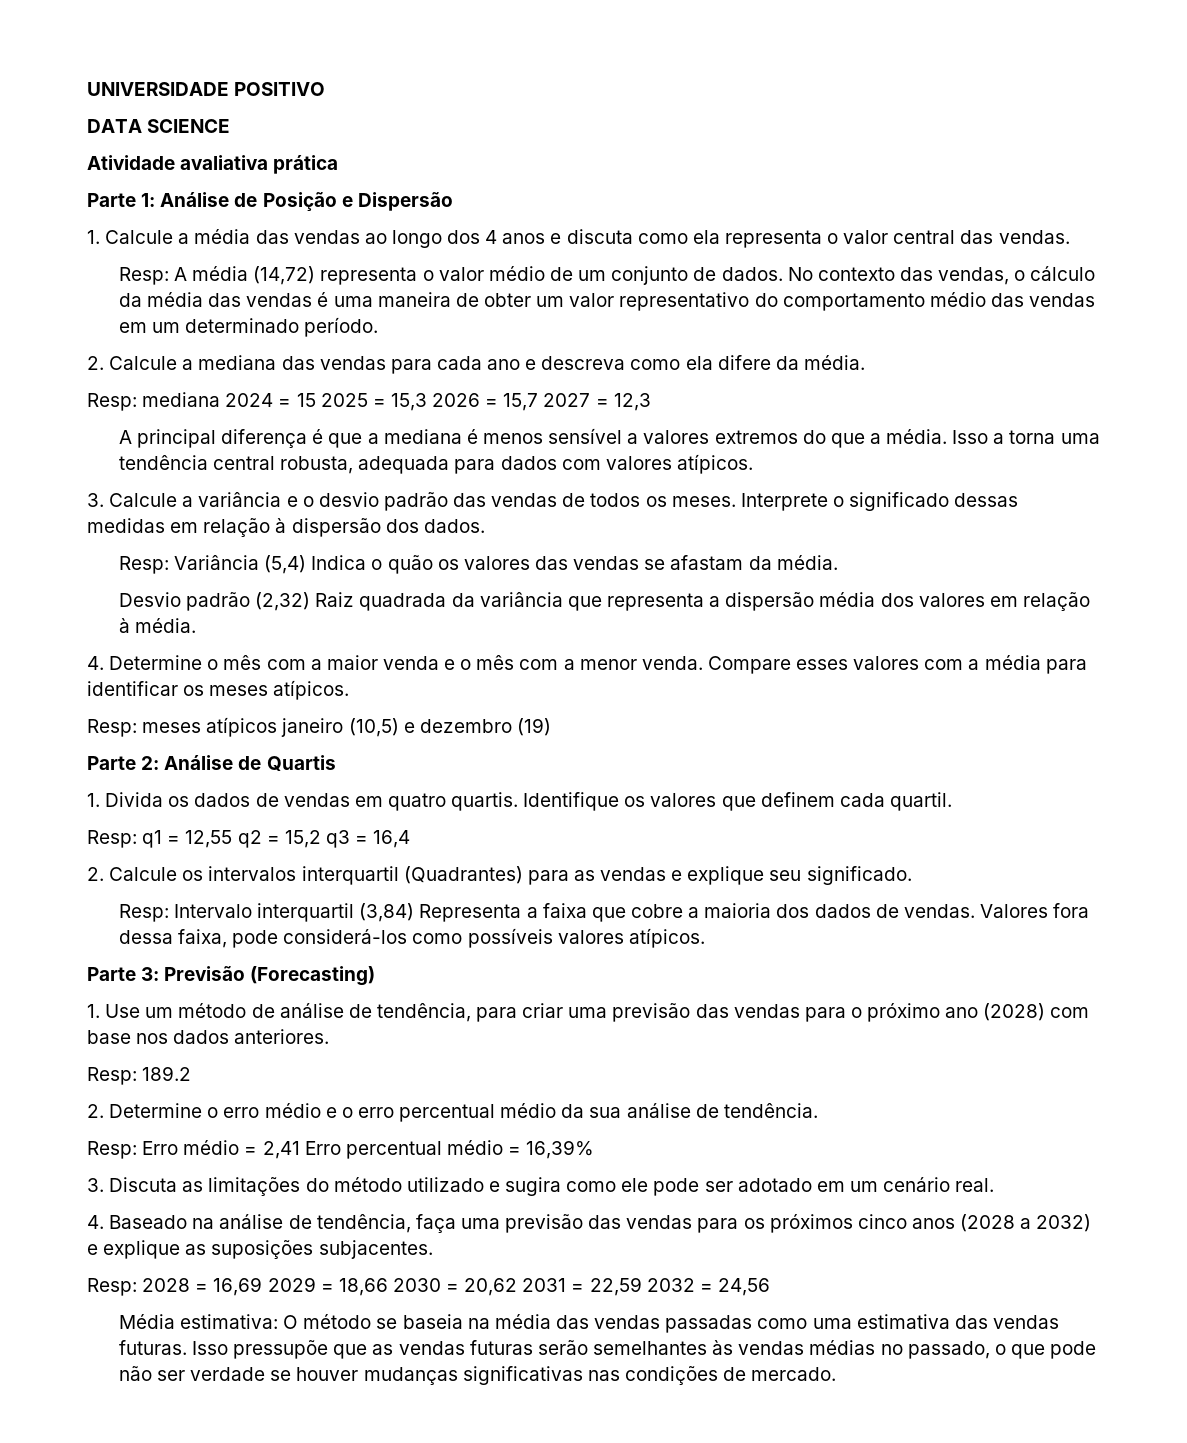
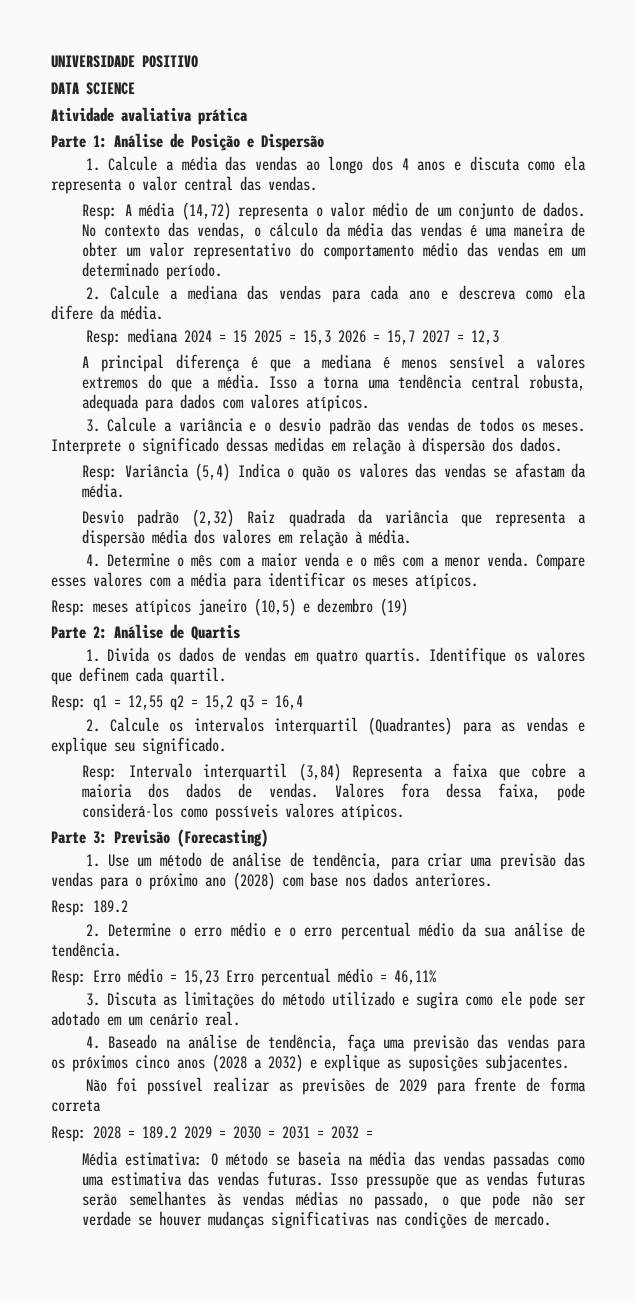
[262,1141,300,1159] 2,41 -> [184,970,219,985] 15,23
[526,1140,595,1159] 16,39% -> [394,970,436,985] 46,11%
(433, 1249) none -> [85,1077,587,1095] [51,1100,101,1112] // Não foi possível realizar as previsões de 2029 para frente de forma correta
[213,1277,263,1296] 16,69 -> [142,1126,177,1139] 189.2
[338,1278,388,1296] 18,66 -> (226, 1134) none
[464,1278,518,1296] 20,62 -> (275, 1134) none
[589,1277,642,1296] 22,59 -> (324, 1134) none
[717,1278,770,1296] 24,56 -> (373, 1134) none

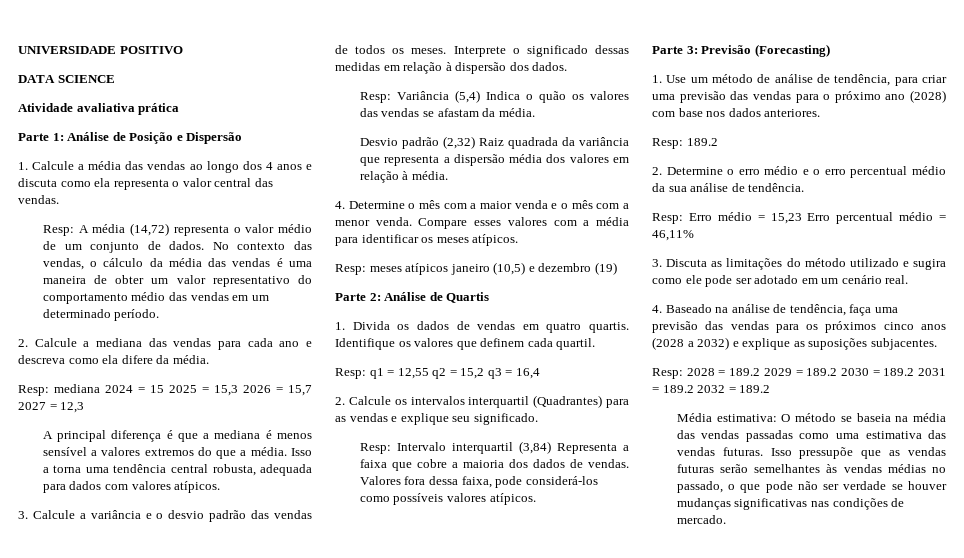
[85,1077,587,1095] [51,1100,101,1112] // Não foi possível realizar as previsões de 2029 para frente de forma correta -> (937, 344) none
(226, 1134) none -> [806,368,838,376] 189.2
(275, 1134) none -> [883,368,915,376] 189.2
(324, 1134) none -> [662,385,694,393] 189.2
(373, 1134) none -> [739,385,771,393] 189.2

